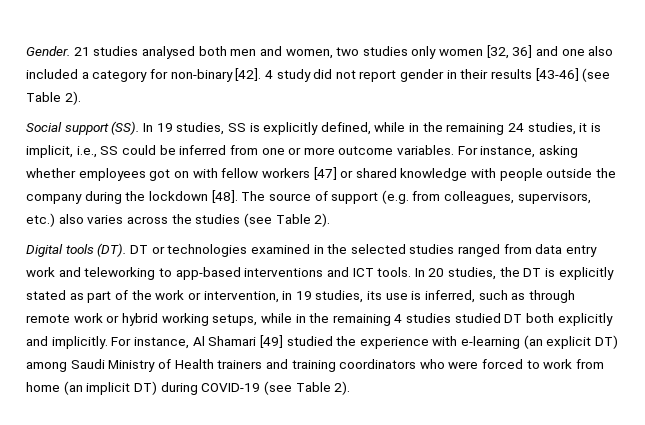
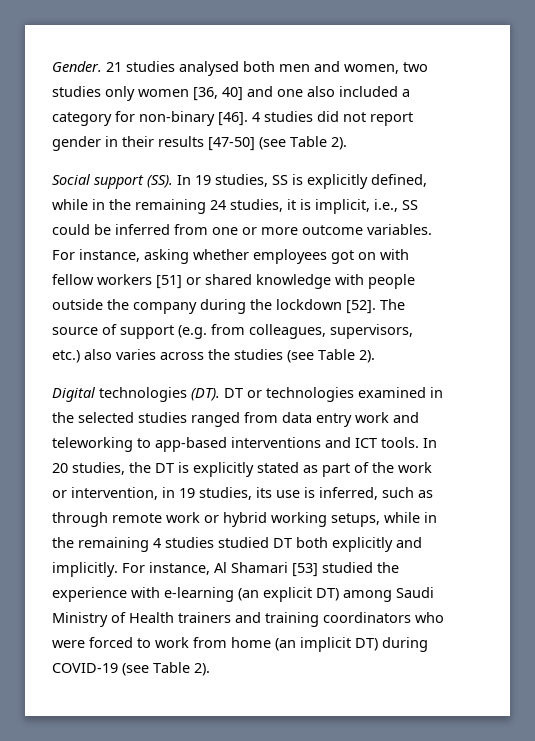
[486,45,533,59] [32, 36] -> [193,87,243,101] [36, 40]
[235,68,311,82] [42]. 4 study -> [218,111,313,126] [46]. 4 studies
[535,68,579,81] [43-46] -> [208,137,255,151] [47-50]
[313,167,337,180] [47] -> [156,275,182,289] [51]
[211,190,238,203] [48]. -> [346,300,376,314] [52].
[65,244,94,254] tools -> [99,387,187,402] technologies
[259,335,283,348] [49] -> [292,563,318,577] [53]

